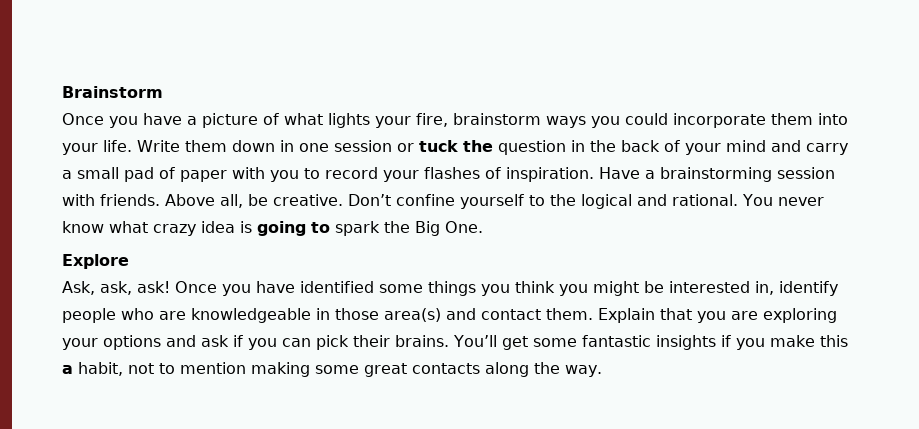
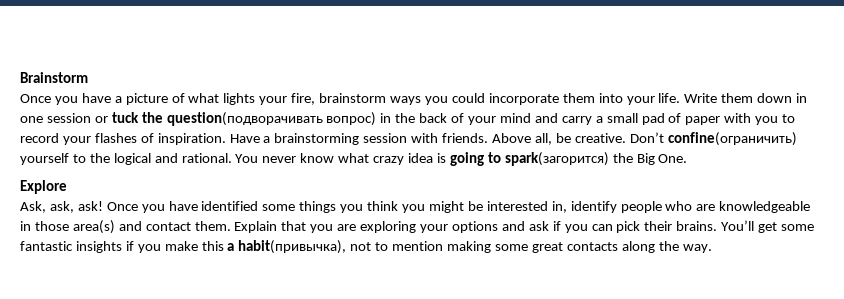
[498,140,566,155] question -> [166,112,377,126] question(подворачивать вопрос)
[396,194,455,206] confine -> [667,132,797,146] confine(ограничить)
[335,221,380,236] spark -> [504,152,609,166] spark(загорится)
[78,362,123,376] habit, -> [238,240,347,254] habit(привычка),

